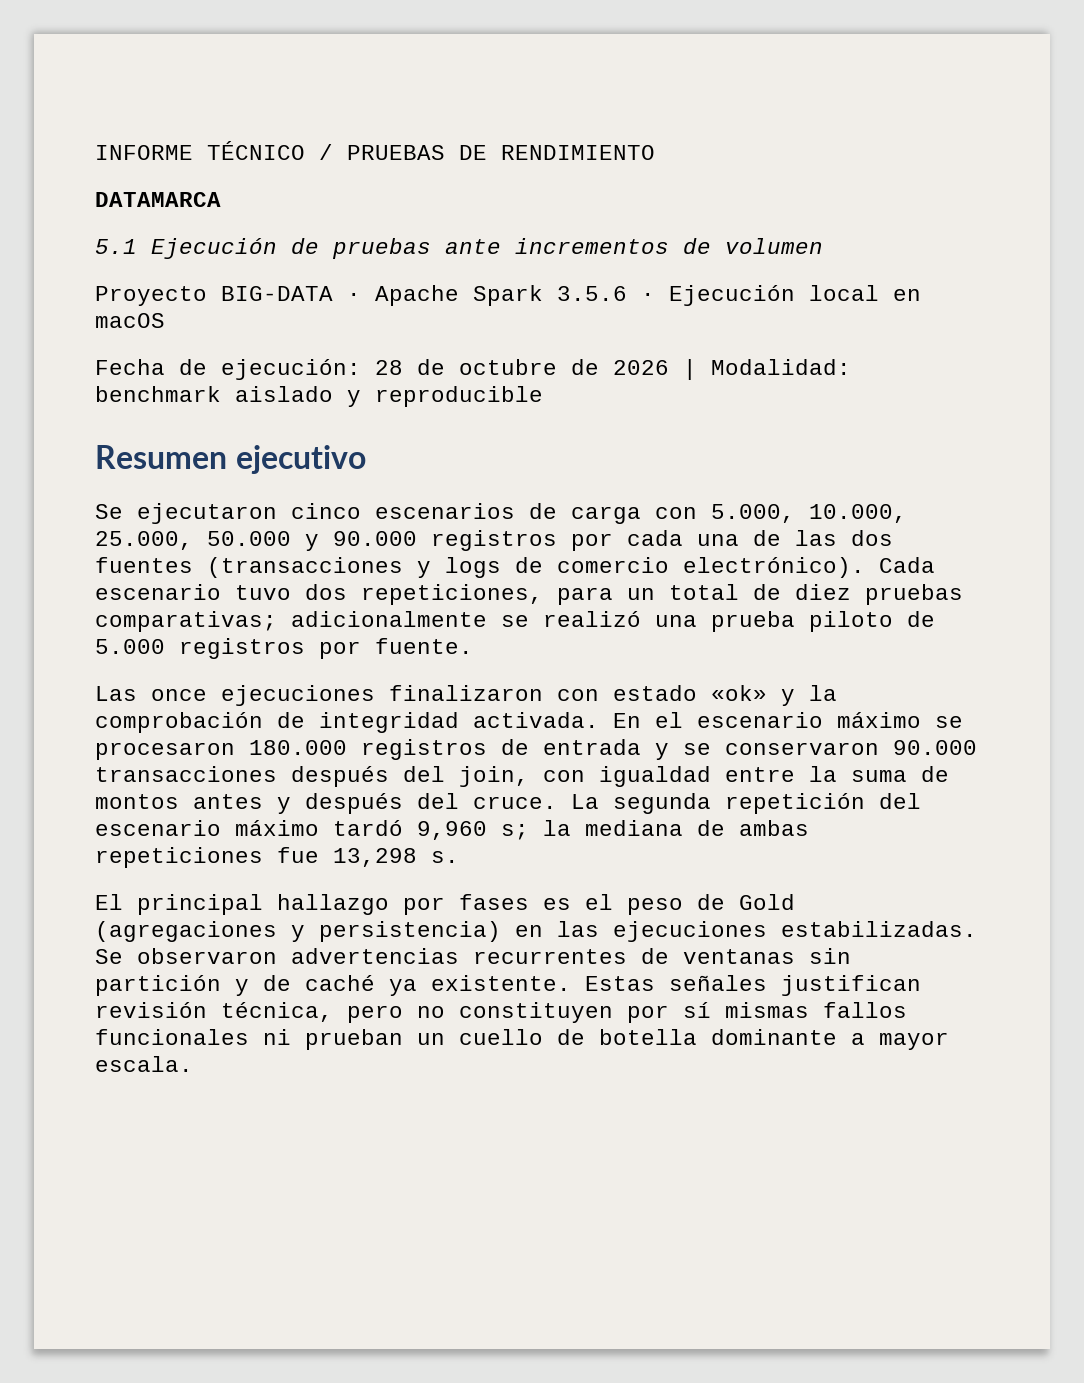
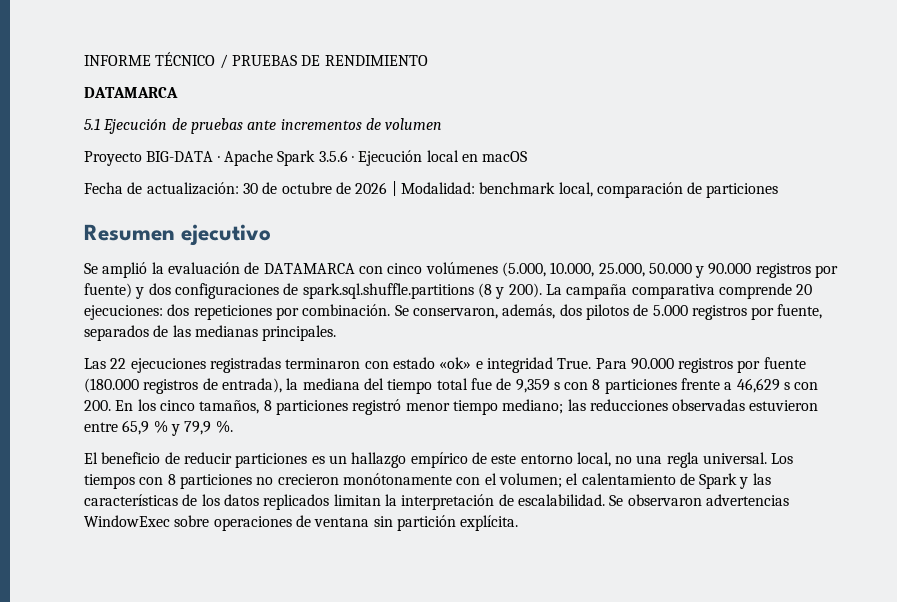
[221,359,403,380] ejecución: 28 -> [146,182,258,195] actualización: 30
[235,386,543,407] aislado y reproducible -> [558,182,779,198] local, comparación de particiones
[137,503,795,524] ejecutaron cinco escenarios de carga con 5.000, -> [102,262,546,278] amplió la evaluación de DATAMARCA con cinco volúmenes (5.000,
[627,530,893,546] [95,557,935,578] [95,584,963,605] [95,611,935,632] [95,638,473,659] [95,685,837,706] [95,712,963,733] [95,739,977,760] [95,766,949,787] [95,793,921,814] [95,820,809,840] [95,847,459,868] [95,894,795,915] [95,921,977,942] [95,948,851,964] [95,975,921,996] [95,1002,907,1023] [95,1029,949,1050] [95,1056,193,1072] cada una de las dos fuentes (transacciones y logs de comercio electrónico). Cada escenario tuvo dos repeticiones, para un total de diez pruebas comparativas; adicionalmente se realizó una prueba piloto de 5.000 registros por fuente. // Las once ejecuciones finalizaron con estado «ok» y la comprobación de integridad activada. En el escenario máximo se procesaron 180.000 registros de entrada y se conservaron 90.000 transacciones después del join, con igualdad entre la suma de montos antes y después del cruce. La segunda repetición del escenario máximo tardó 9,960 s; la mediana de ambas repeticiones fue 13,298 s. // El principal hallazgo por fases es el peso de Gold (agregaciones y persistencia) en las ejecuciones estabilizadas. Se observaron advertencias recurrentes de ventanas sin partición y de caché ya existente. Estas señales justifican revisión técnica, pero no constituyen por sí mismas fallos funcionales ni prueban un cuello de botella dominante a mayor escala. -> [84,283,813,299] [84,304,823,320] [84,325,337,341] [84,357,806,373] [84,378,819,394] [84,399,819,415] [84,420,233,436] [84,452,794,468] [84,473,771,489] [84,494,789,510] [84,515,519,531] fuente) y dos configuraciones de spark.sql.shuffle.partitions (8 y 200). La campaña comparativa comprende 20 ejecuciones: dos repeticiones por combinación. Se conservaron, además, dos pilotos de 5.000 registros por fuente, separados de las medianas principales. // Las 22 ejecuciones registradas terminaron con estado «ok» e integridad True. Para 90.000 registros por fuente (180.000 registros de entrada), la mediana del tiempo total fue de 9,359 s con 8 particiones frente a 46,629 s con 200. En los cinco tamaños, 8 particiones registró menor tiempo mediano; las reducciones observadas estuvieron entre 65,9 % y 79,9 %. // El beneficio de reducir particiones es un hallazgo empírico de este entorno local, no una regla universal. Los tiempos con 8 particiones no crecieron monótonamente con el volumen; el calentamiento de Spark y las características de los datos replicados limitan la interpretación de escalabilidad. Se observaron advertencias WindowExec sobre operaciones de ventana sin partición explícita.

